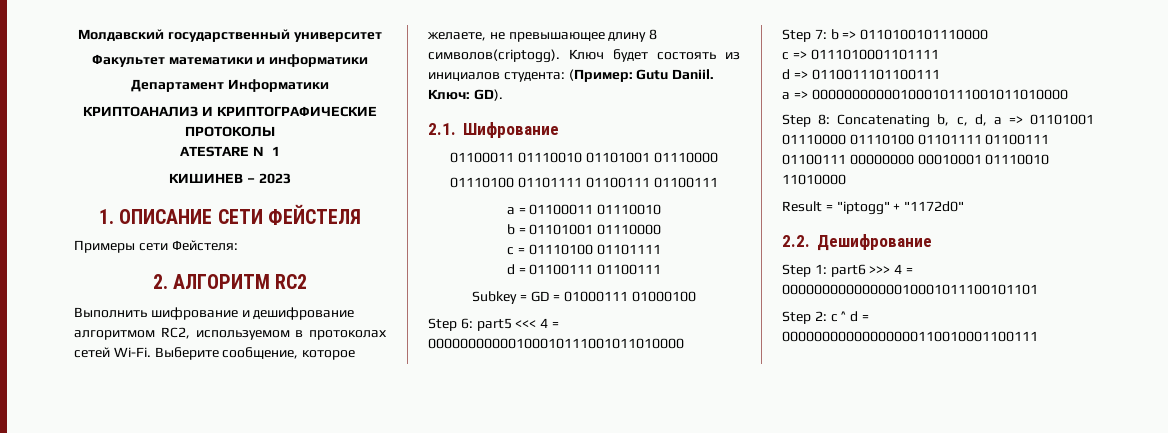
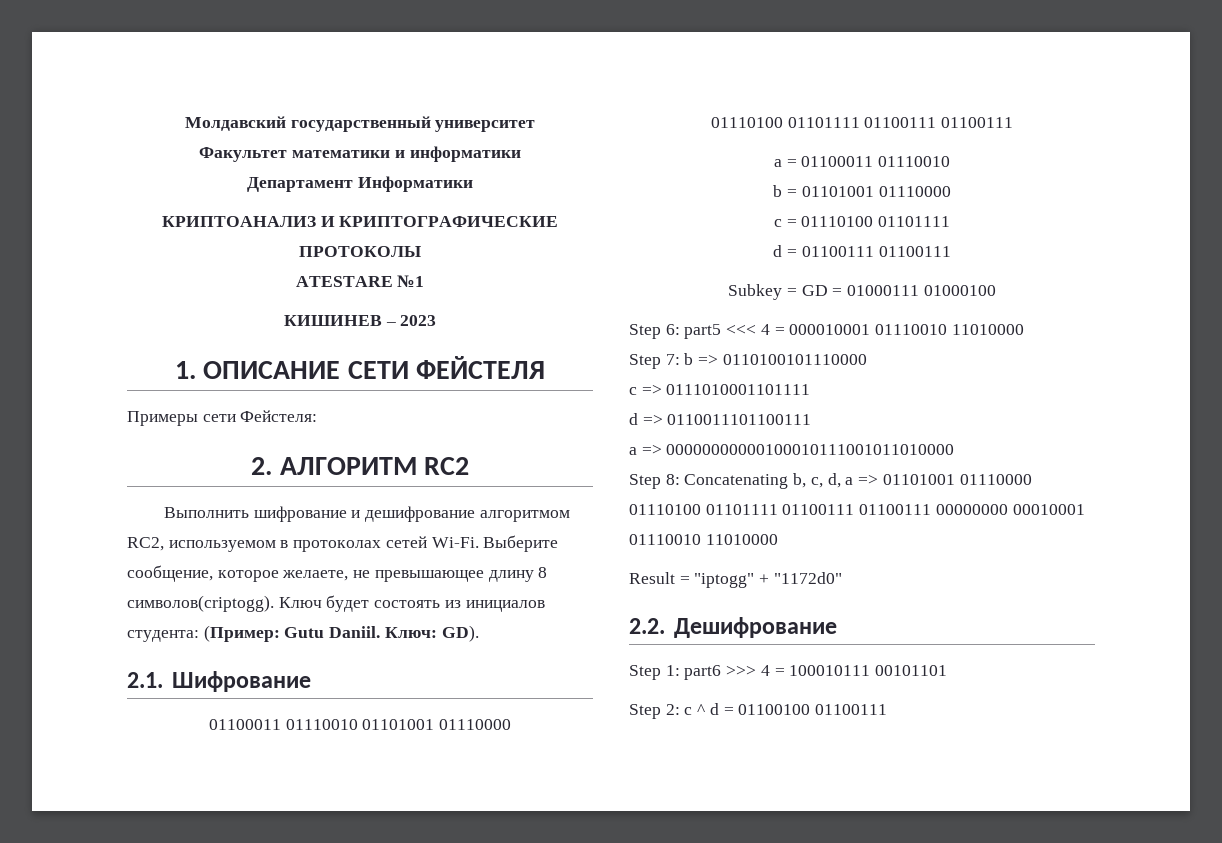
[428,338,684,349] 00000000000100010111001011010000 -> [789,324,1024,335] 000010001 01110010 11010000
[782,284,1038,295] 00000000000000010001011100101101 -> [789,665,948,676] 100010111 00101101
[782,331,1038,342] 00000000000000000110010001100111 -> [738,704,888,715] 01100100 01100111

